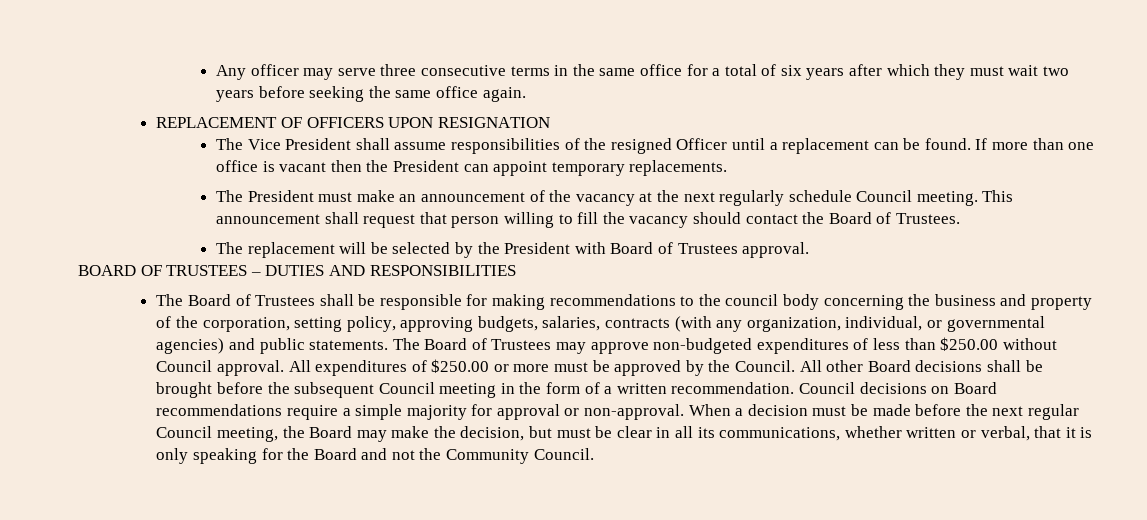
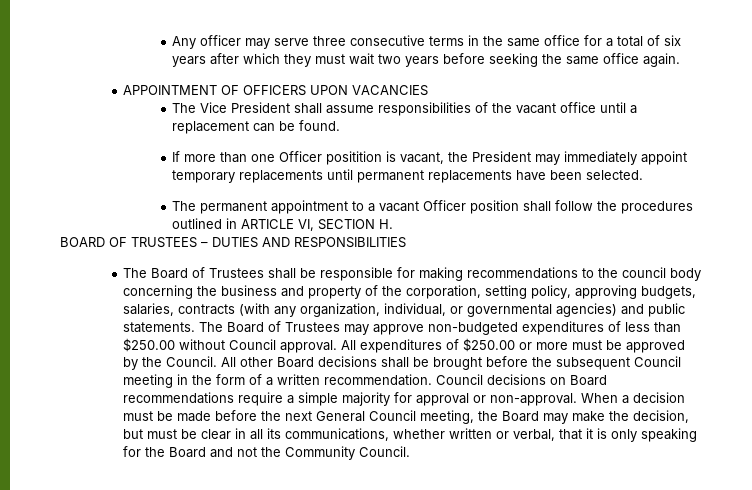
[156,117,278,128] REPLACEMENT -> [123,85,218,95] APPOINTMENT
[437,117,550,128] RESIGNATION -> [352,85,429,96] VACANCIES
[610,138,728,154] resigned Officer -> [516,102,597,114] vacant office
(971, 144) none -> (341, 125) //
[216,160,728,176] [216,190,1014,206] [216,212,960,228] [216,242,810,258] office is vacant then the President can appoint temporary replacements. // The President must make an announcement of the vacancy at the next regularly schedule Council meeting. This announcement shall request that person willing to fill the vacancy should contact the Board of Trustees. // The replacement will be selected by the President with Board of Trustees approval. -> [279,151,688,165] [172,169,644,183] [172,200,694,214] [172,218,394,231] Officer positition is vacant, the President may immediately appoint temporary replacements until permanent replacements have been selected. // The permanent appointment to a vacant Officer position shall follow the procedures outlined in ARTICLE VI, SECTION H.
[1027,404,1079,420] regular -> [316,411,366,422] General

